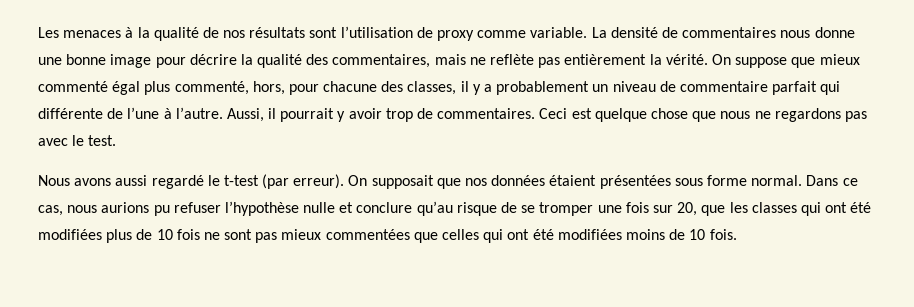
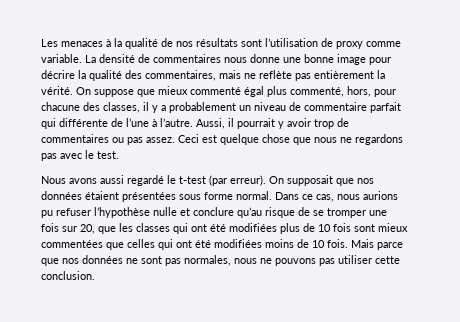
[437,108,536,119] commentaires. -> [41,134,175,145] commentaires ou pas assez.
[203,229,278,243] ne sont pas -> [354,224,375,232] sont
(737, 234) none -> [351,239,403,250] [41,255,400,266] [41,271,95,280] Mais parce que nos données ne sont pas normales, nous ne pouvons pas utiliser cette conclusion.

